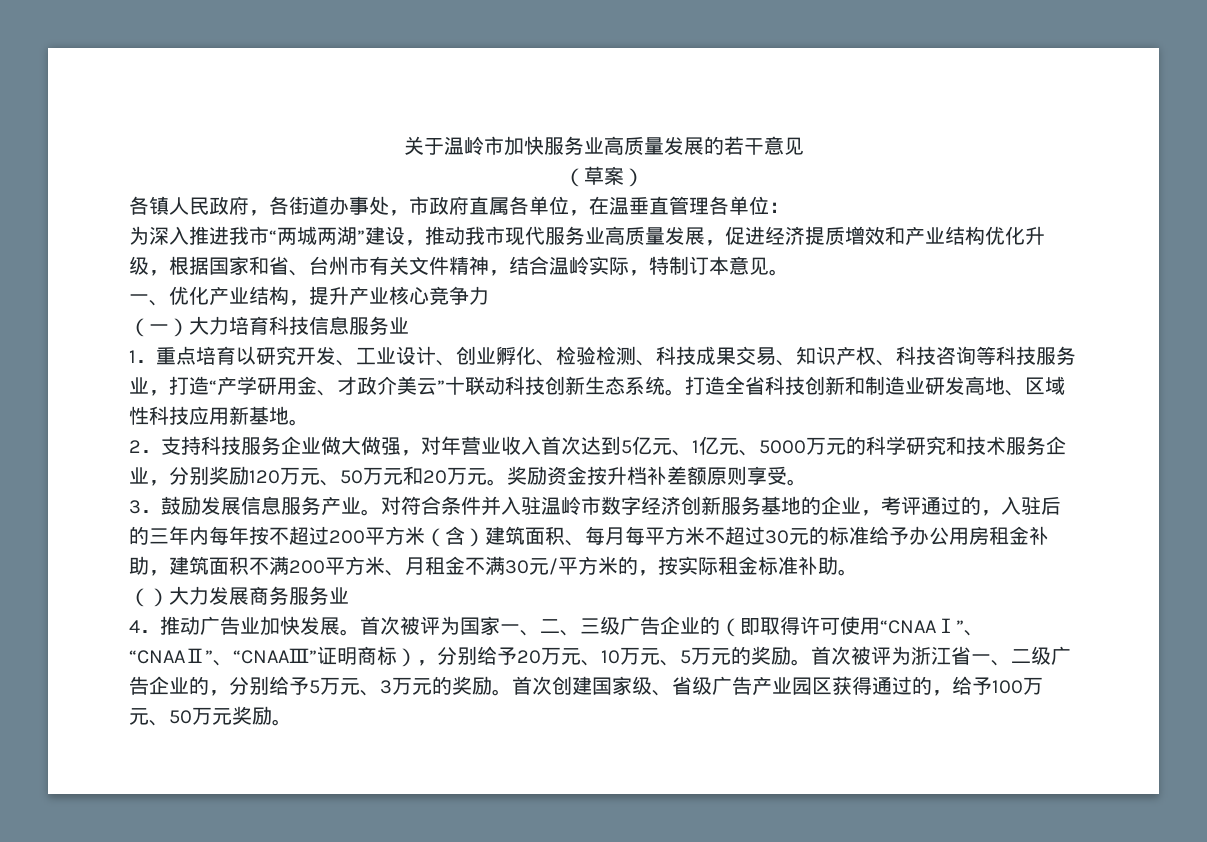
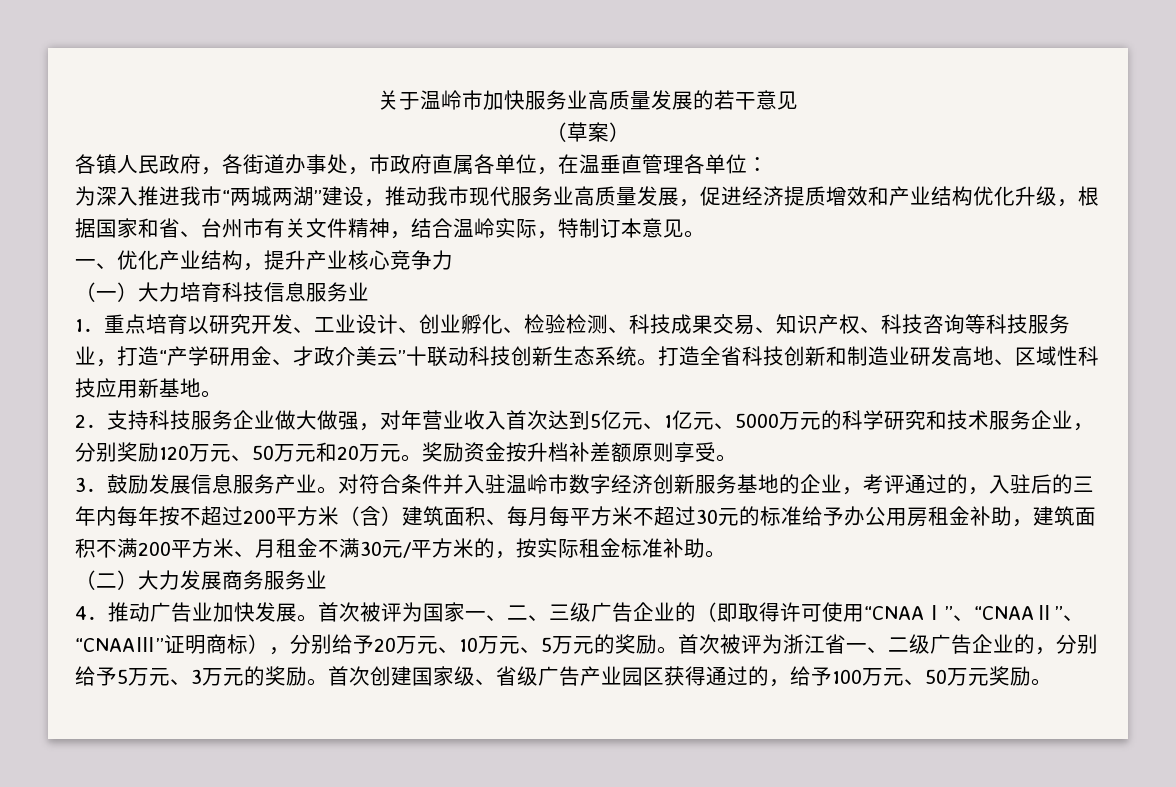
(149, 597) none -> [96,573,117,588] 二

